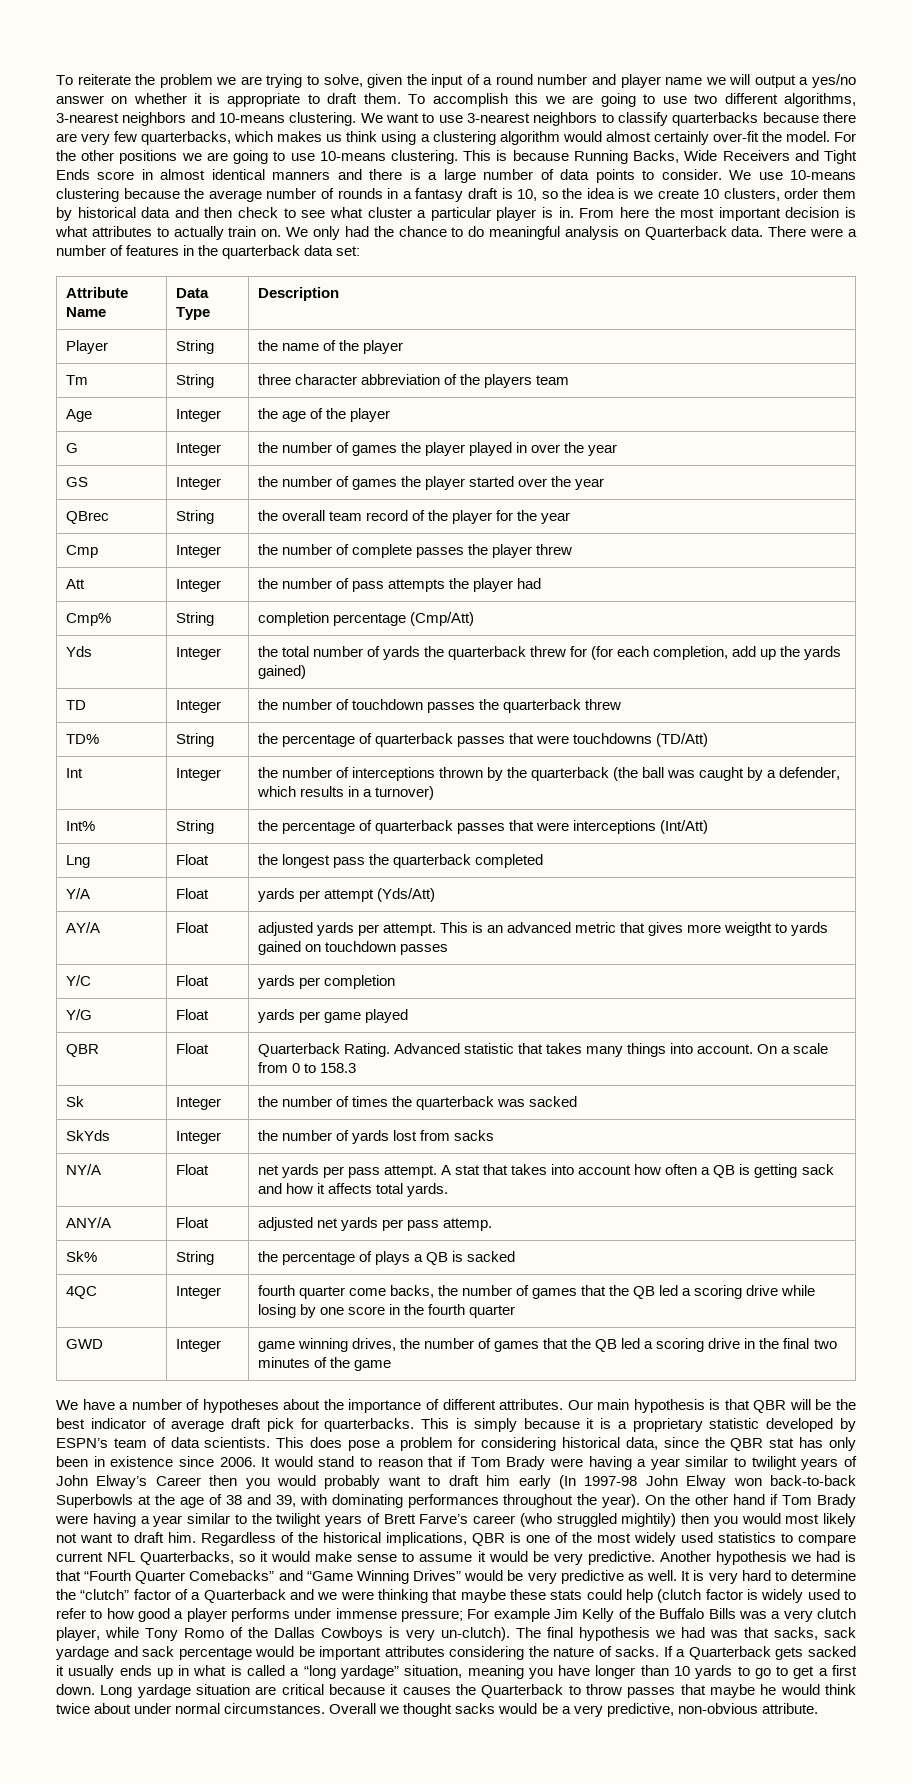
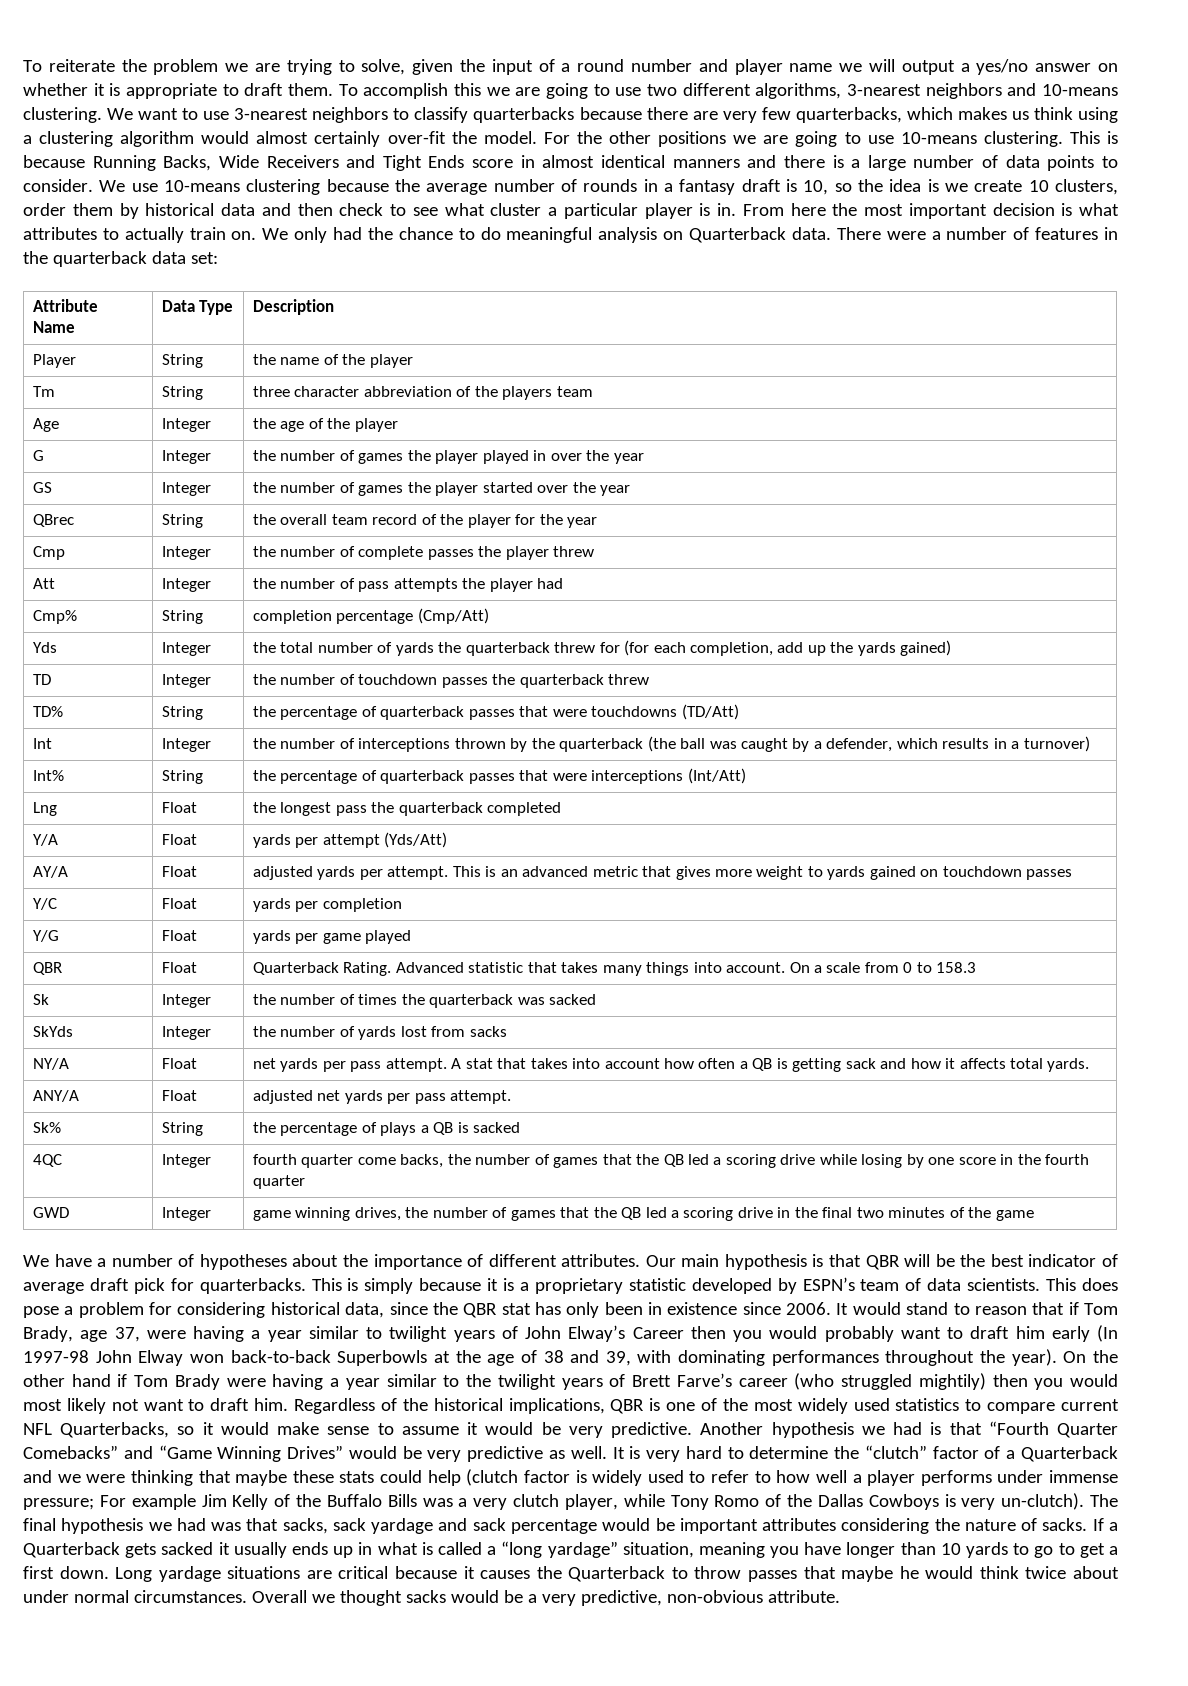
[724,922,773,936] weigtht -> [756,866,804,880] weight
[442,1218,492,1231] attemp. -> [450,1090,512,1104] attempt.
[506,1456,546,1470] Brady -> [23,1326,140,1342] Brady, age 37,
[138,1608,170,1622] good -> [815,1470,847,1483] well
[196,1684,251,1695] situation -> [227,1566,301,1579] situations

